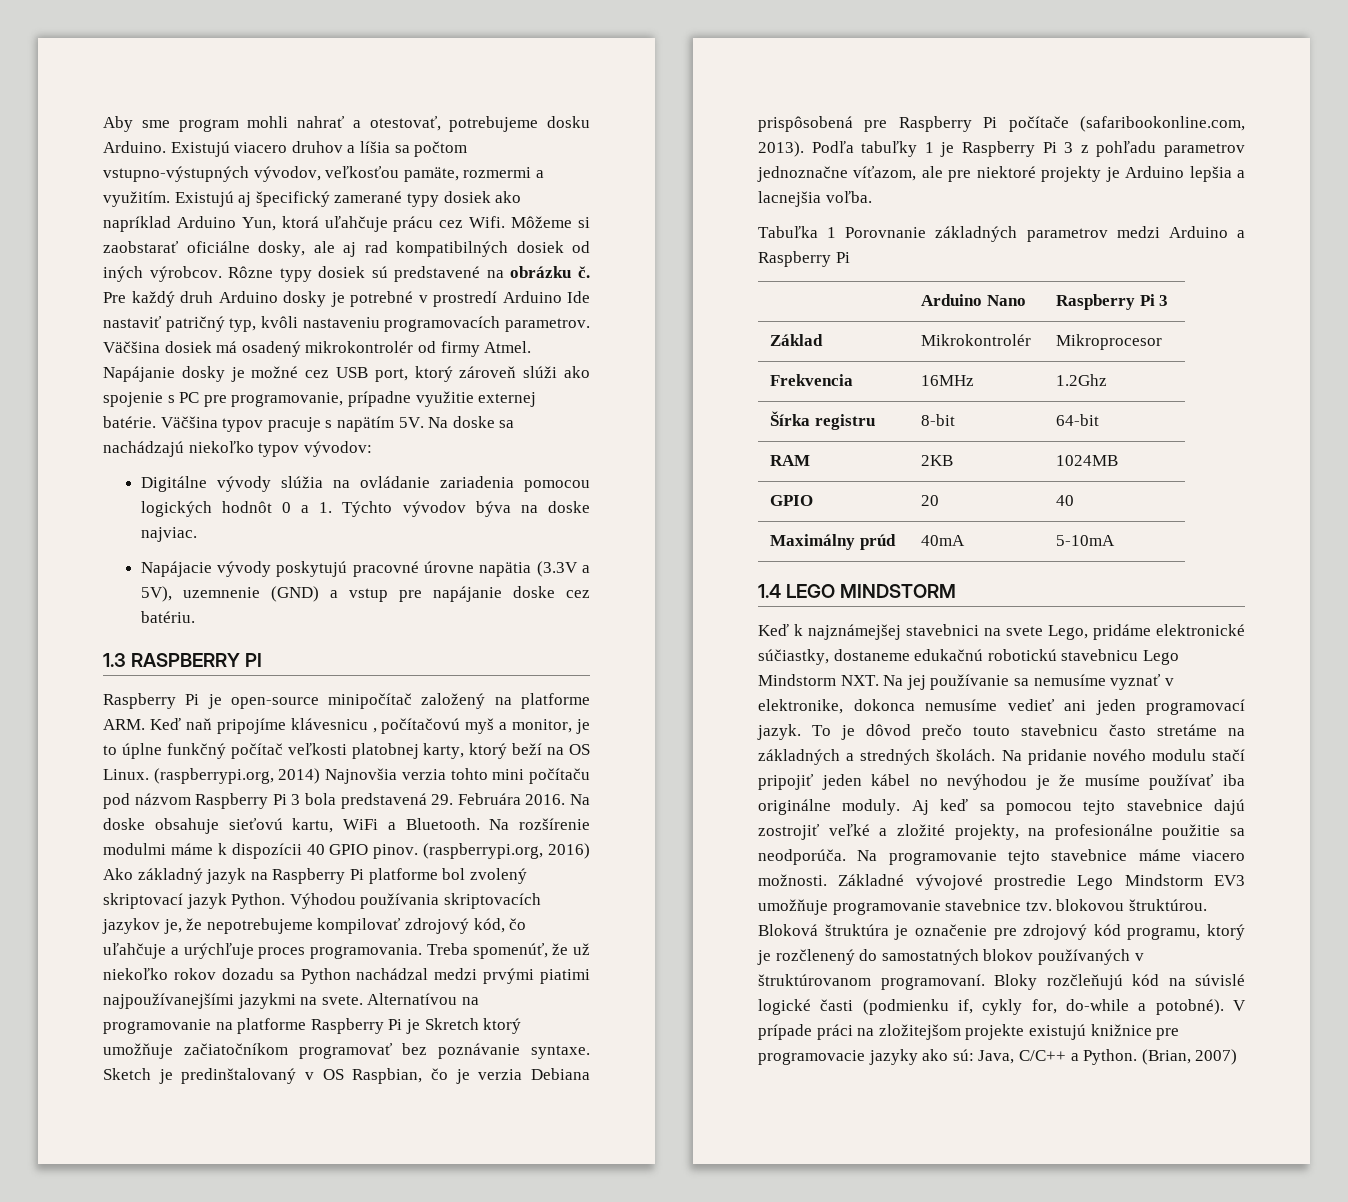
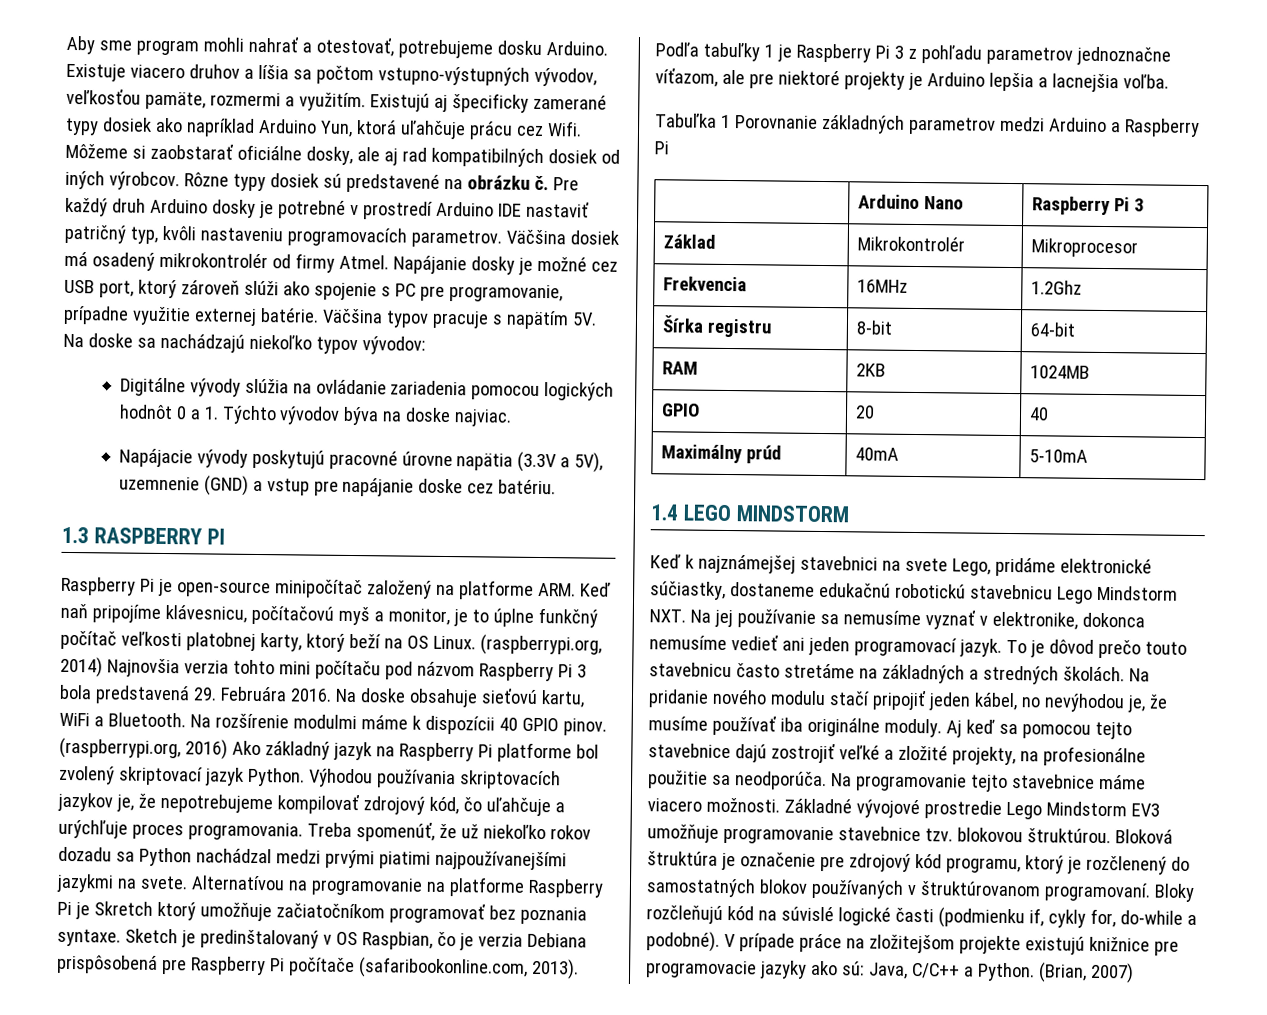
[170,141,230,157] Existujú -> [66,63,126,82] Existuje
[255,191,330,207] špecifický -> [451,93,529,113] špecificky
[567,291,590,303] Ide -> [497,203,522,217] IDE
[290,718,377,733] klávesnicu , -> [164,605,247,623] klávesnicu,
[438,1043,521,1059] poznávanie -> [519,906,587,925] poznania
[871,774,911,786] kábel -> [973,692,1018,711] kábel,
[1035,775,1050,790] je -> [1126,695,1146,713] je,
[1155,999,1224,1015] potobné). -> [646,931,720,952] podobné).
[816,1024,853,1040] práci -> [798,933,842,953] práce

